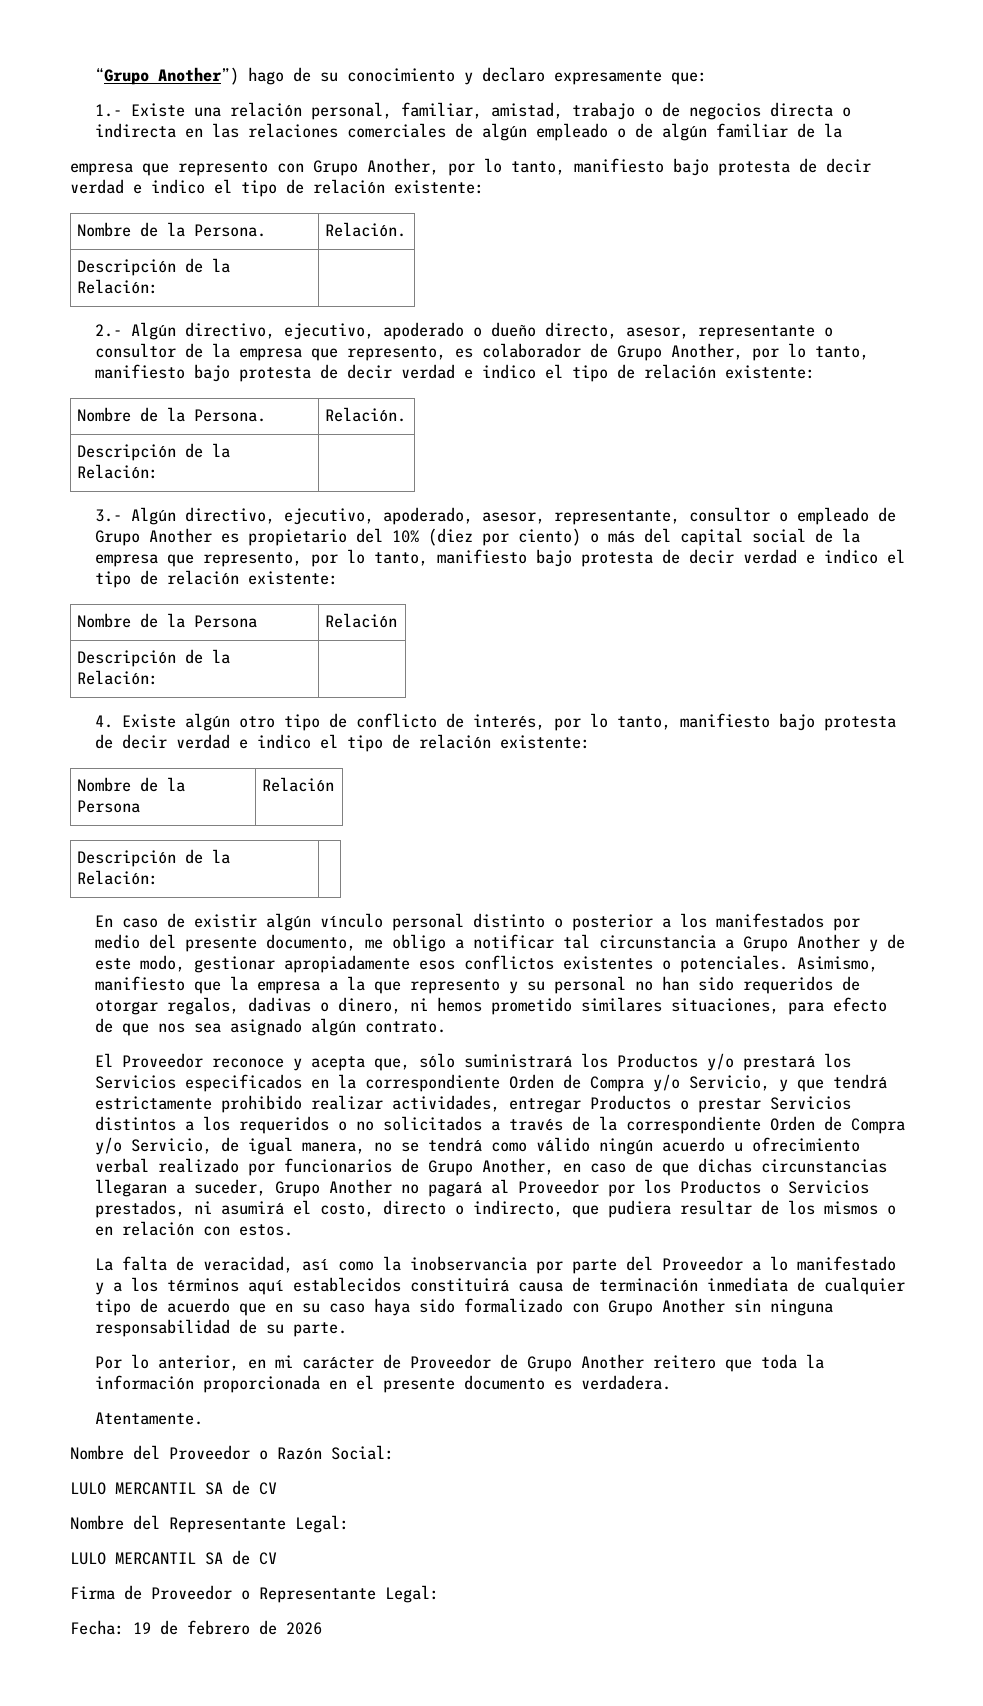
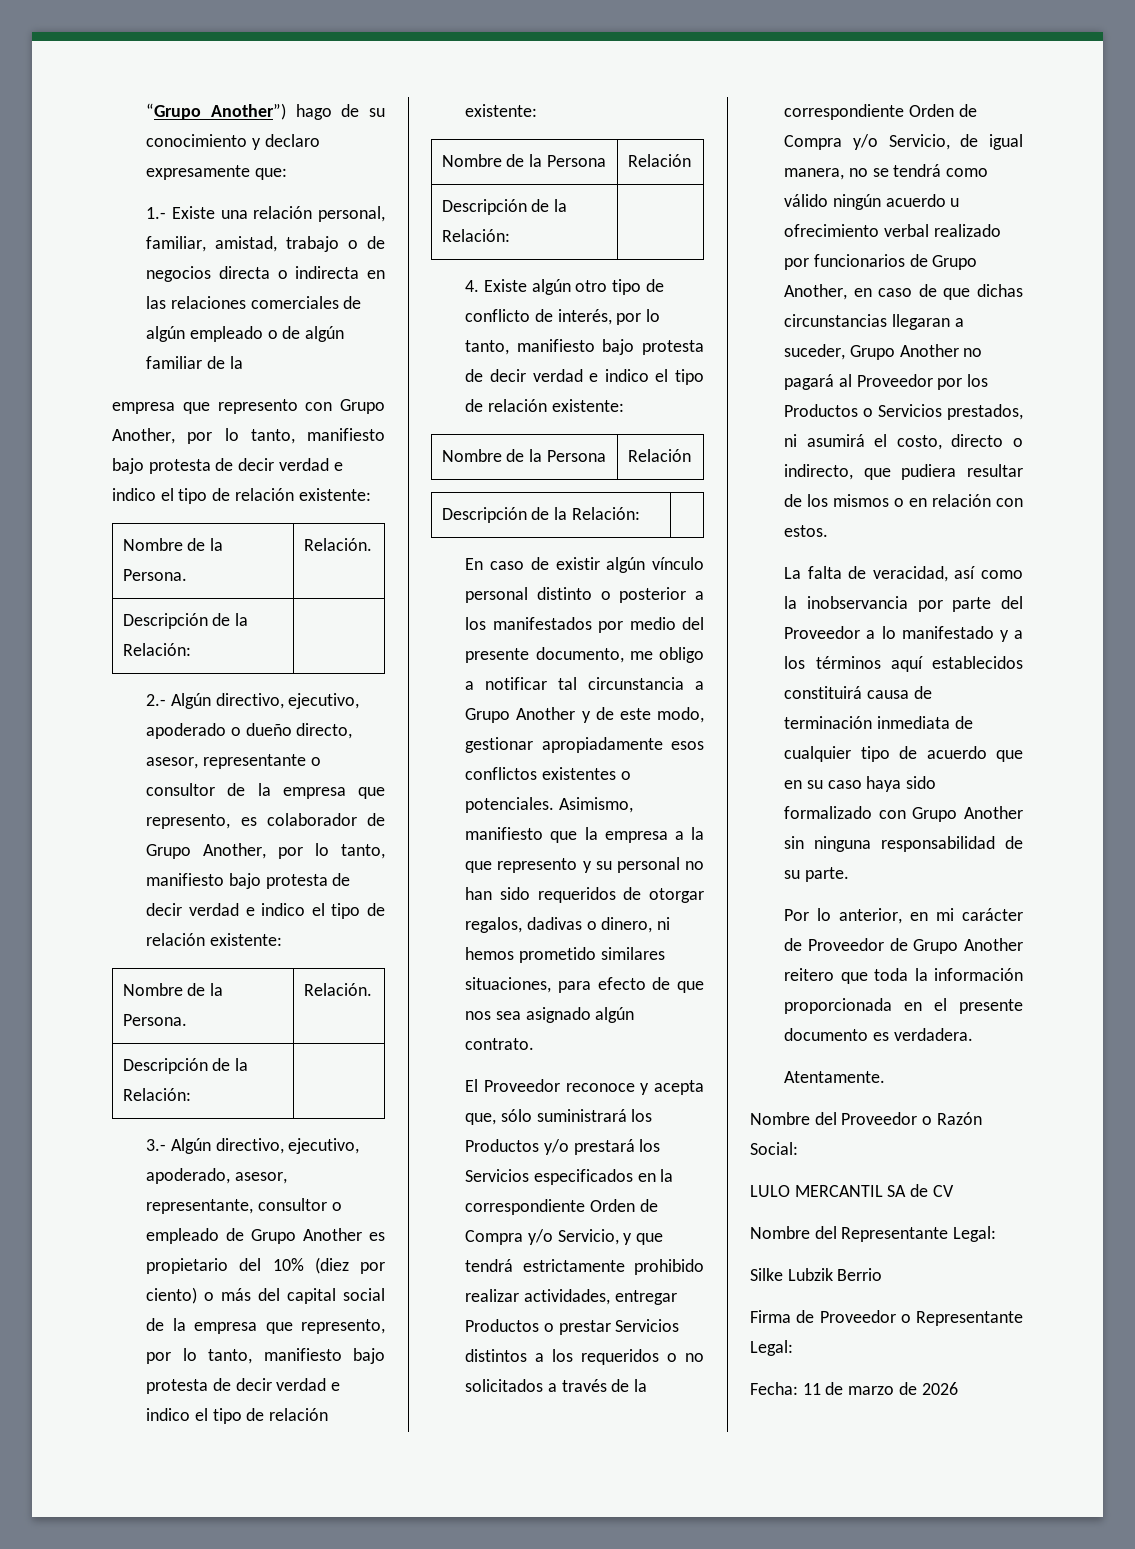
[70,1550,277,1565] LULO MERCANTIL SA de CV -> [750,1268,883,1281] Silke Lubzik Berrio
[133,1620,250,1635] 19 de febrero -> [802,1382,895,1395] 11 de marzo

